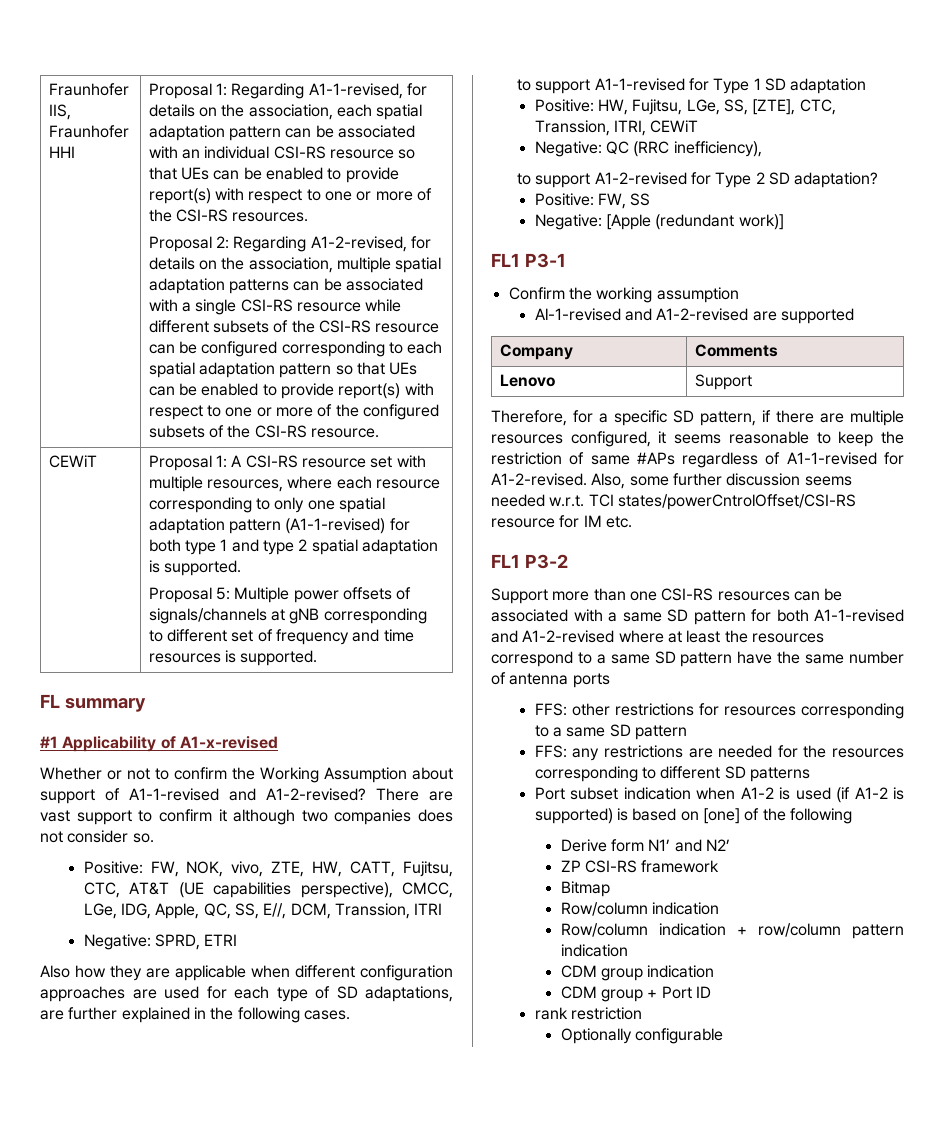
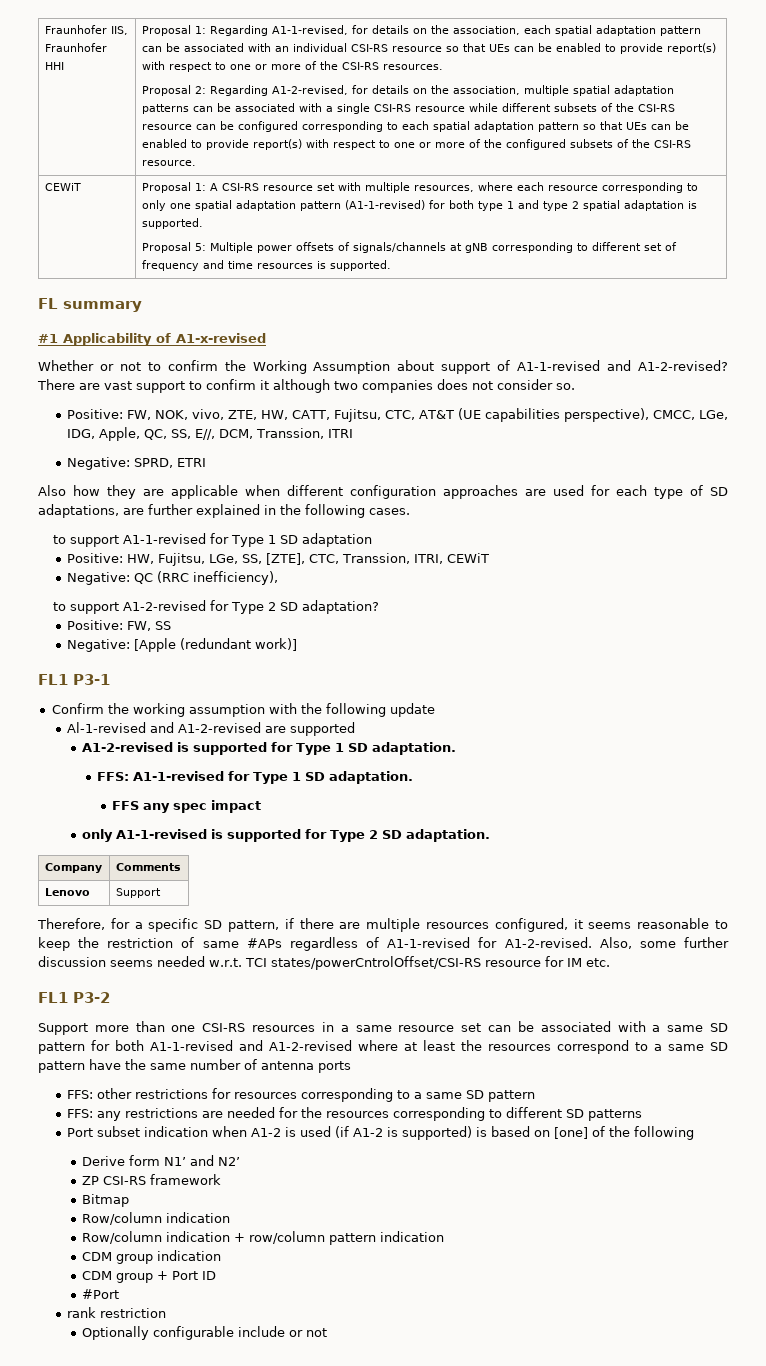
(739, 295) none -> [268,703,435,717] with the following update
(854, 316) none -> [81,742,456,755] [96,771,413,784] [111,800,261,813] [81,829,490,842] // A1-2-revised is supported for Type 1 SD adaptation. // FFS: A1-1-revised for Type 1 SD adaptation. // FFS any spec impact // only A1-1-revised is supported for Type 2 SD adaptation.
(790, 596) none -> [321,1022,482,1032] in a same resource set
(711, 992) none -> [81,1289,119,1299] // #Port
(723, 1036) none -> [237,1326,327,1337] include or not

